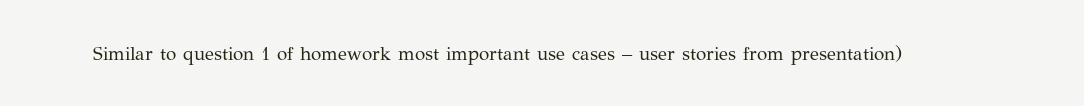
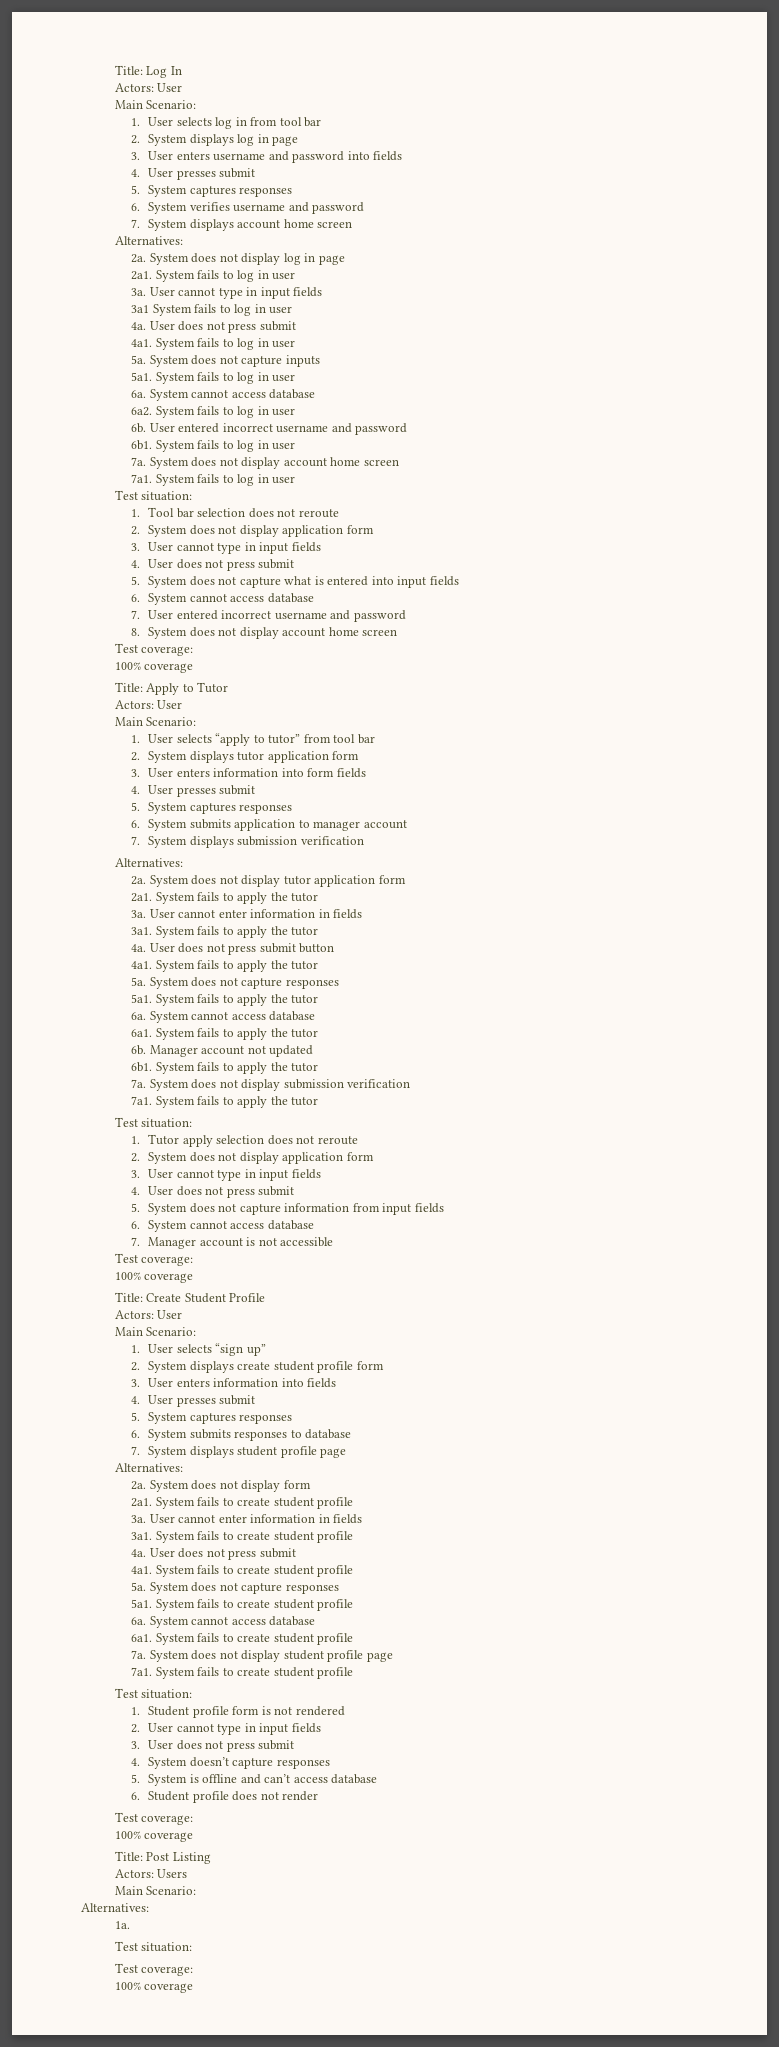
[93,45,902,65] Similar to question 1 of homework most important use cases – user stories from presentation) -> [114,65,182,78] [114,83,183,92] [114,100,197,109] [131,117,322,129] [131,134,299,146] [131,151,403,163] [131,168,256,180] [131,185,293,197] [131,202,365,214] [131,219,353,231] [114,236,183,245] [131,253,345,265] [131,270,296,282] [131,287,323,299] [131,304,293,316] [131,321,296,333] [131,338,296,350] [131,355,320,367] [131,372,296,384] [131,389,316,401] [131,406,296,418] [131,423,408,435] [131,440,296,452] [131,457,399,469] [131,474,296,486] [114,490,193,501] [131,507,339,518] [131,525,374,537] [131,542,321,554] [131,559,295,571] [131,576,459,588] [131,593,314,605] [131,610,406,622] [131,627,398,639] [114,643,194,656] [114,662,194,673] [114,682,229,695] [114,700,183,709] [114,717,197,726] [131,733,375,746] [131,751,360,763] [131,768,366,778] [131,785,256,797] [131,802,293,814] [131,819,407,831] [131,836,364,848] [114,858,183,867] [131,875,406,887] [131,892,319,904] [131,909,363,919] [131,926,319,938] [131,943,335,955] [131,960,319,972] [131,977,339,989] [131,994,319,1006] [131,1011,316,1023] [131,1028,319,1040] [131,1045,314,1057] [131,1062,319,1074] [131,1079,411,1091] [131,1096,319,1108] [114,1117,193,1128] [131,1134,358,1147] [131,1152,374,1164] [131,1169,321,1181] [131,1186,295,1198] [131,1203,444,1215] [131,1220,314,1232] [131,1237,334,1249] [114,1253,194,1266] [114,1272,194,1283] [114,1292,266,1303] [114,1310,183,1319] [114,1327,197,1336] [131,1343,266,1356] [131,1361,384,1373] [131,1378,337,1388] [131,1395,256,1407] [131,1412,293,1424] [131,1429,352,1441] [131,1446,347,1458] [114,1463,183,1472] [131,1480,311,1492] [131,1497,354,1509] [131,1514,363,1524] [131,1531,354,1543] [131,1548,296,1560] [131,1565,354,1577] [131,1582,339,1594] [131,1599,354,1611] [131,1616,316,1628] [131,1633,354,1645] [131,1650,393,1662] [131,1667,354,1679] [114,1688,193,1699] [131,1706,345,1718] [131,1723,321,1735] [131,1740,295,1752] [131,1757,330,1769] [131,1774,378,1786] [131,1791,319,1803] [114,1812,194,1825] [114,1831,194,1842] [114,1851,211,1864] [114,1869,188,1878] [114,1886,197,1895] [81,1903,149,1912] [114,1921,130,1929] [114,1941,193,1952] [114,1963,194,1976] [114,1982,194,1993] Title: Log In // Actors: User // Main Scenario: // 1. User selects log in from tool bar // 2. System displays log in page // 3. User enters username and password into fields // 4. User presses submit // 5. System captures responses // 6. System verifies username and password // 7. System displays account home screen // Alternatives: // 2a. System does not display log in page // 2a1. System fails to log in user // 3a. User cannot type in input fields // 3a1 System fails to log in user // 4a. User does not press submit // 4a1. System fails to log in user // 5a. System does not capture inputs // 5a1. System fails to log in user // 6a. System cannot access database // 6a2. System fails to log in user // 6b. User entered incorrect username and password // 6b1. System fails to log in user // 7a. System does not display account home screen // 7a1. System fails to log in user // Test situation: // 1. Tool bar selection does not reroute // 2. System does not display application form // 3. User cannot type in input fields // 4. User does not press submit // 5. System does not capture what is entered into input fields // 6. System cannot access database // 7. User entered incorrect username and password // 8. System does not display account home screen // Test coverage: // 100% coverage // Title: Apply to Tutor // Actors: User // Main Scenario: // 1. User selects “apply to tutor” from tool bar // 2. System displays tutor application form // 3. User enters information into form fields // 4. User presses submit // 5. System captures responses // 6. System submits application to manager account // 7. System displays submission verification // Alternatives: // 2a. System does not display tutor application form // 2a1. System fails to apply the tutor // 3a. User cannot enter information in fields // 3a1. System fails to apply the tutor // 4a. User does not press submit button // 4a1. System fails to apply the tutor // 5a. System does not capture responses // 5a1. System fails to apply the tutor // 6a. System cannot access database // 6a1. System fails to apply the tutor // 6b. Manager account not updated // 6b1. System fails to apply the tutor // 7a. System does not display submission verification // 7a1. System fails to apply the tutor // Test situation: // 1. Tutor apply selection does not reroute // 2. System does not display application form // 3. User cannot type in input fields // 4. User does not press submit // 5. System does not capture information from input fields // 6. System cannot access database // 7. Manager account is not accessible // Test coverage: // 100% coverage // Title: Create Student Profile // Actors: User // Main Scenario: // 1. User selects “sign up” // 2. System displays create student profile form // 3. User enters information into fields // 4. User presses submit // 5. System captures responses // 6. System submits responses to database // 7. System displays student profile page // Alternatives: // 2a. System does not display form // 2a1. System fails to create student profile // 3a. User cannot enter information in fields // 3a1. System fails to create student profile // 4a. User does not press submit // 4a1. System fails to create student profile // 5a. System does not capture responses // 5a1. System fails to create student profile // 6a. System cannot access database // 6a1. System fails to create student profile // 7a. System does not display student profile page // 7a1. System fails to create student profile // Test situation: // 1. Student profile form is not rendered // 2. User cannot type in input fields // 3. User does not press submit // 4. System doesn’t capture responses // 5. System is offline and can’t access database // 6. Student profile does not render // Test coverage: // 100% coverage // Title: Post Listing // Actors: Users // Main Scenario: // Alternatives: // 1a. // Test situation: // Test coverage: // 100% coverage

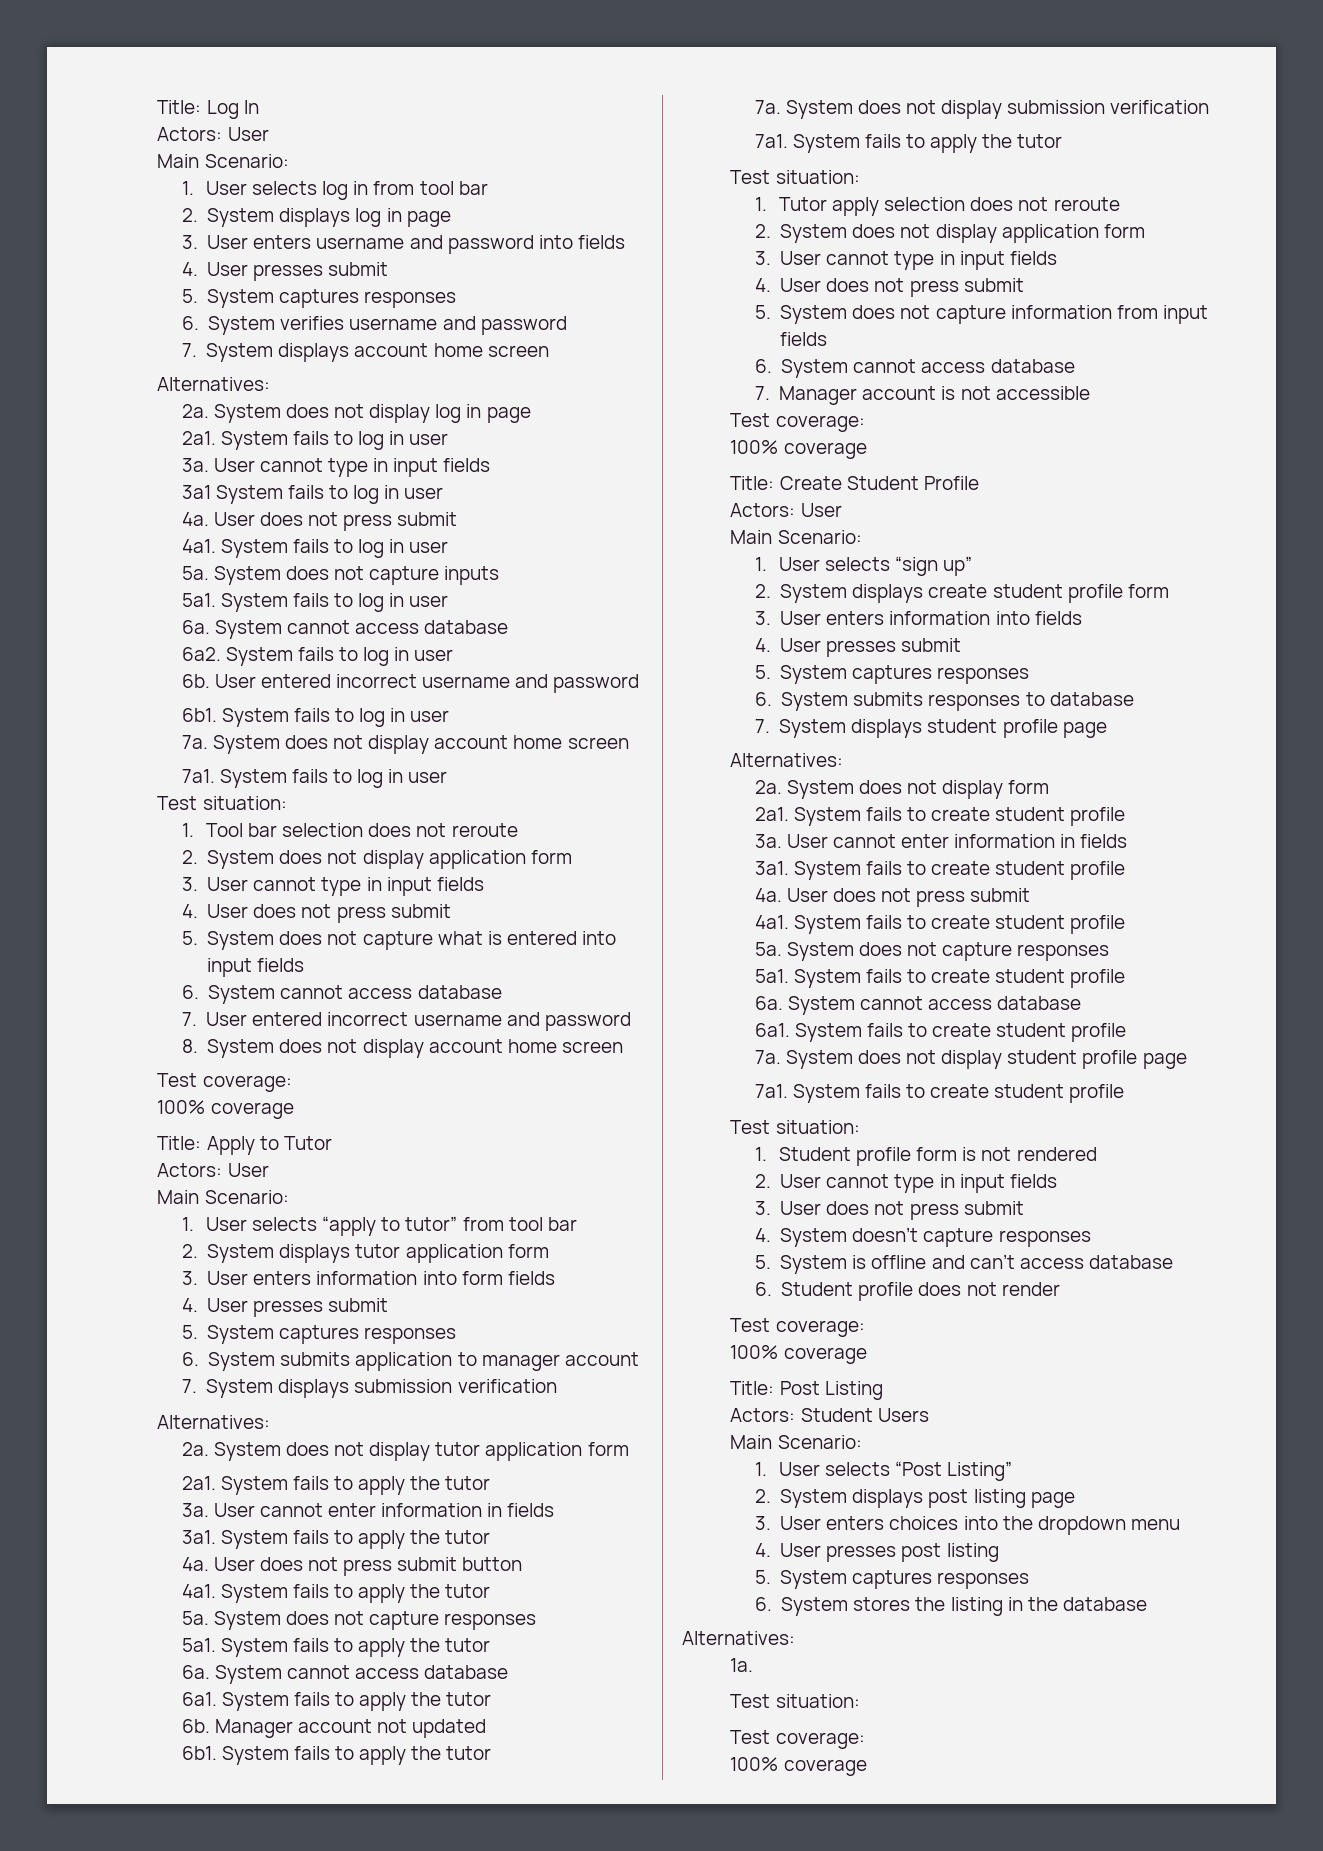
(154, 1873) none -> [800,1408,873,1422] Student
(197, 1890) none -> [754,1461,1013,1481] [754,1489,1075,1508] [754,1516,1180,1535] [754,1543,999,1562] [754,1570,1030,1589] [754,1597,1147,1616] // 1. User selects “Post Listing” // 2. System displays post listing page // 3. User enters choices into the dropdown menu // 4. User presses post listing // 5. System captures responses // 6. System stores the listing in the database

